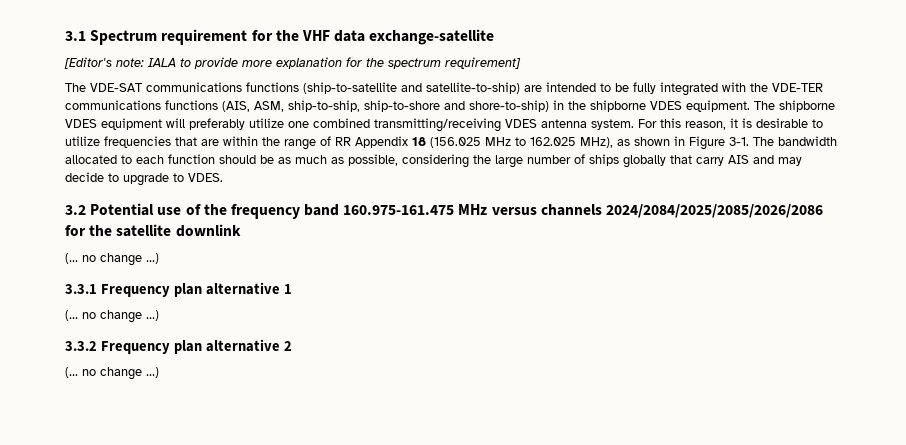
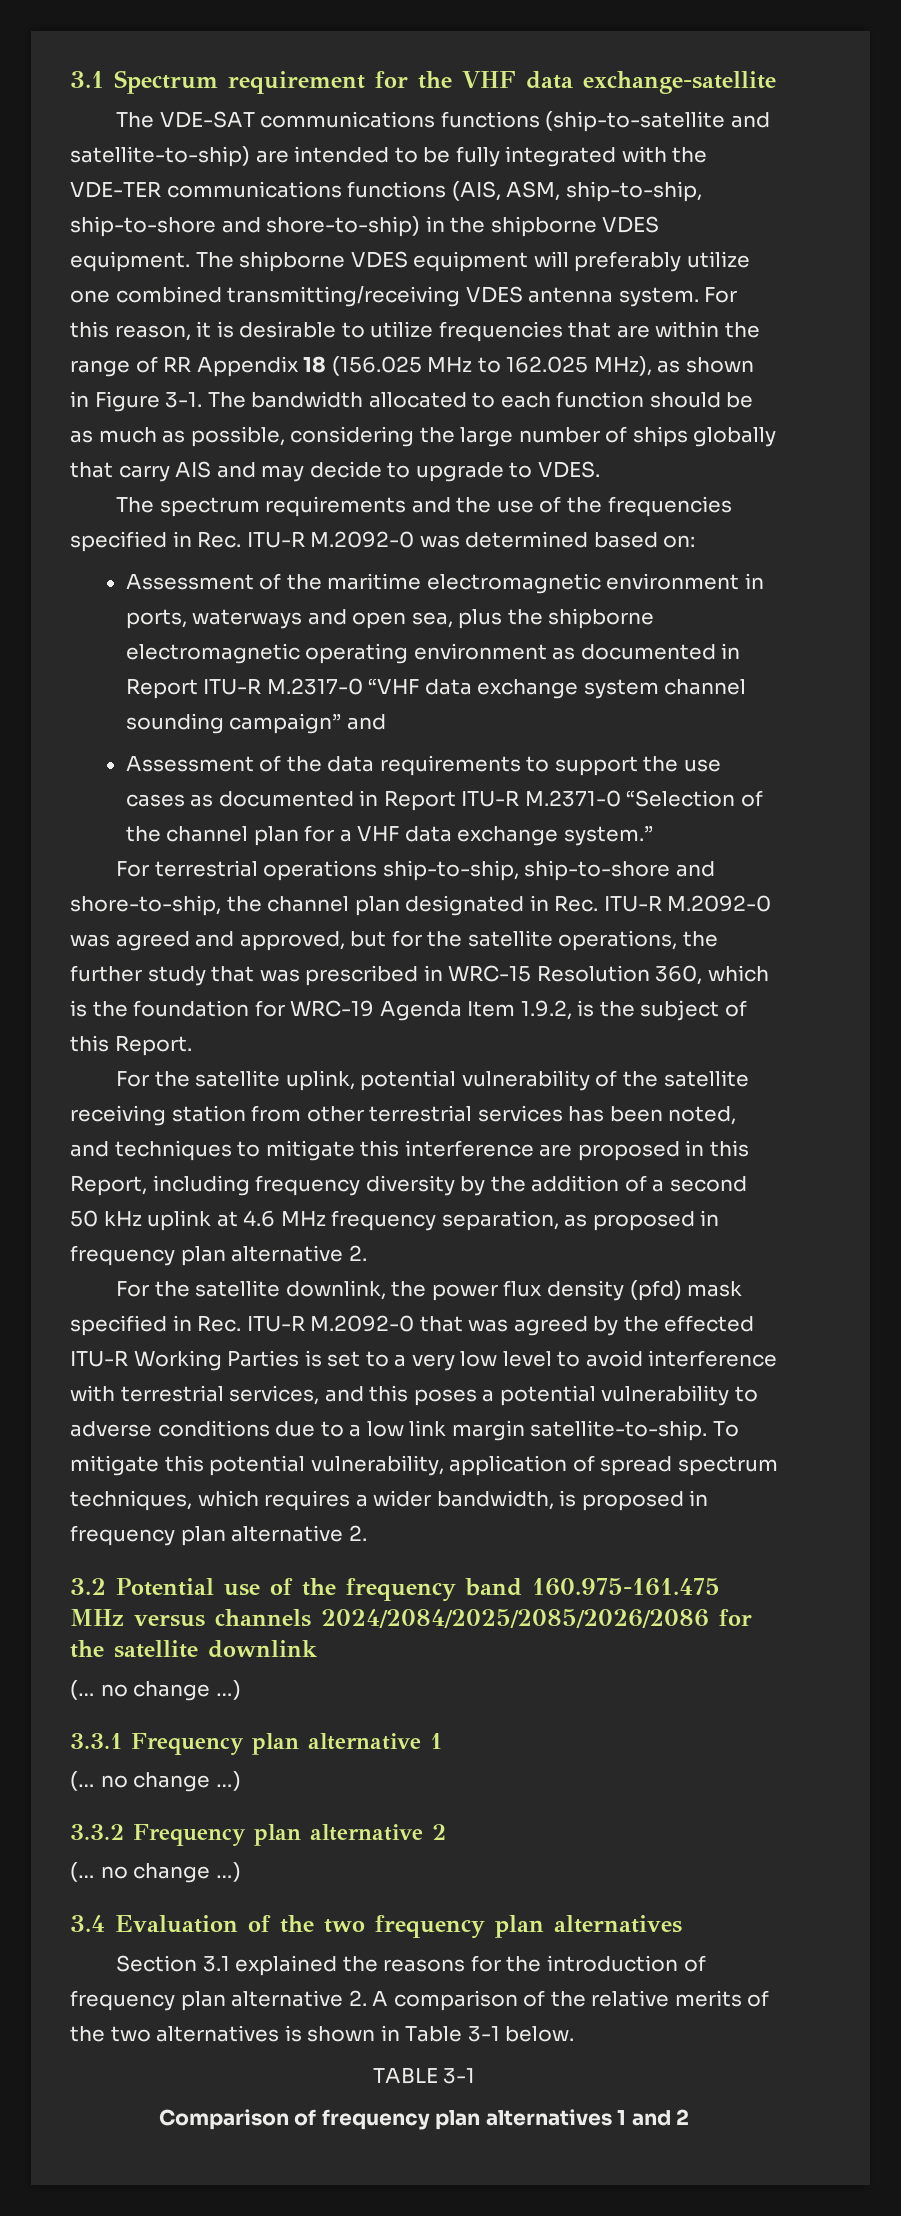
[64,57,521,69] // [Editor's note: IALA to provide more explanation for the spectrum requirement] -> (776, 82) none
(223, 177) none -> [116,496,732,517] [70,531,696,552] [125,573,764,594] [125,608,655,629] [125,643,741,664] [125,678,747,699] [125,713,386,734] [125,755,722,776] [125,790,764,811] [125,825,654,846] [116,860,715,881] [70,895,772,916] [70,930,718,951] [70,965,769,986] [70,1000,747,1021] [70,1035,192,1056] [116,1070,749,1091] [70,1105,737,1126] [70,1140,749,1161] [70,1175,747,1196] [70,1210,720,1231] [70,1245,367,1266] [116,1280,743,1301] [70,1315,755,1336] [70,1350,778,1371] [70,1385,758,1406] [70,1420,739,1441] [70,1455,778,1476] [70,1490,709,1511] [70,1525,367,1546] // The spectrum requirements and the use of the frequencies specified in Rec. ITU-R M.2092-0 was determined based on: // Assessment of the maritime electromagnetic environment in ports, waterways and open sea, plus the shipborne electromagnetic operating environment as documented in Report ITU-R M.2317-0 “VHF data exchange system channel sounding campaign” and // Assessment of the data requirements to support the use cases as documented in Report ITU-R M.2371-0 “Selection of the channel plan for a VHF data exchange system.” // For terrestrial operations ship-to-ship, ship-to-shore and shore-to-ship, the channel plan designated in Rec. ITU-R M.2092-0 was agreed and approved, but for the satellite operations, the further study that was prescribed in WRC-15 Resolution 360, which is the foundation for WRC-19 Agenda Item 1.9.2, is the subject of this Report. // For the satellite uplink, potential vulnerability of the satellite receiving station from other terrestrial services has been noted, and techniques to mitigate this interference are proposed in this Report, including frequency diversity by the addition of a second 50 kHz uplink at 4.6 MHz frequency separation, as proposed in frequency plan alternative 2. // For the satellite downlink, the power flux density (pfd) mask specified in Rec. ITU-R M.2092-0 that was agreed by the effected ITU-R Working Parties is set to a very low level to avoid interference with terrestrial services, and this poses a potential vulnerability to adverse conditions due to a low link margin satellite-to-ship. To mitigate this potential vulnerability, application of spread spectrum techniques, which requires a wider bandwidth, is proposed in frequency plan alternative 2.
(159, 372) none -> [70,1915,682,1939] [116,1955,706,1976] [70,1990,770,2011] [70,2025,575,2042] [372,2067,476,2084] [158,2109,690,2130] // 3.4 Evaluation of the two frequency plan alternatives // Section 3.1 explained the reasons for the introduction of frequency plan alternative 2. A comparison of the relative merits of the two alternatives is shown in Table 3-1 below. // TABLE 3-1 // Comparison of frequency plan alternatives 1 and 2

